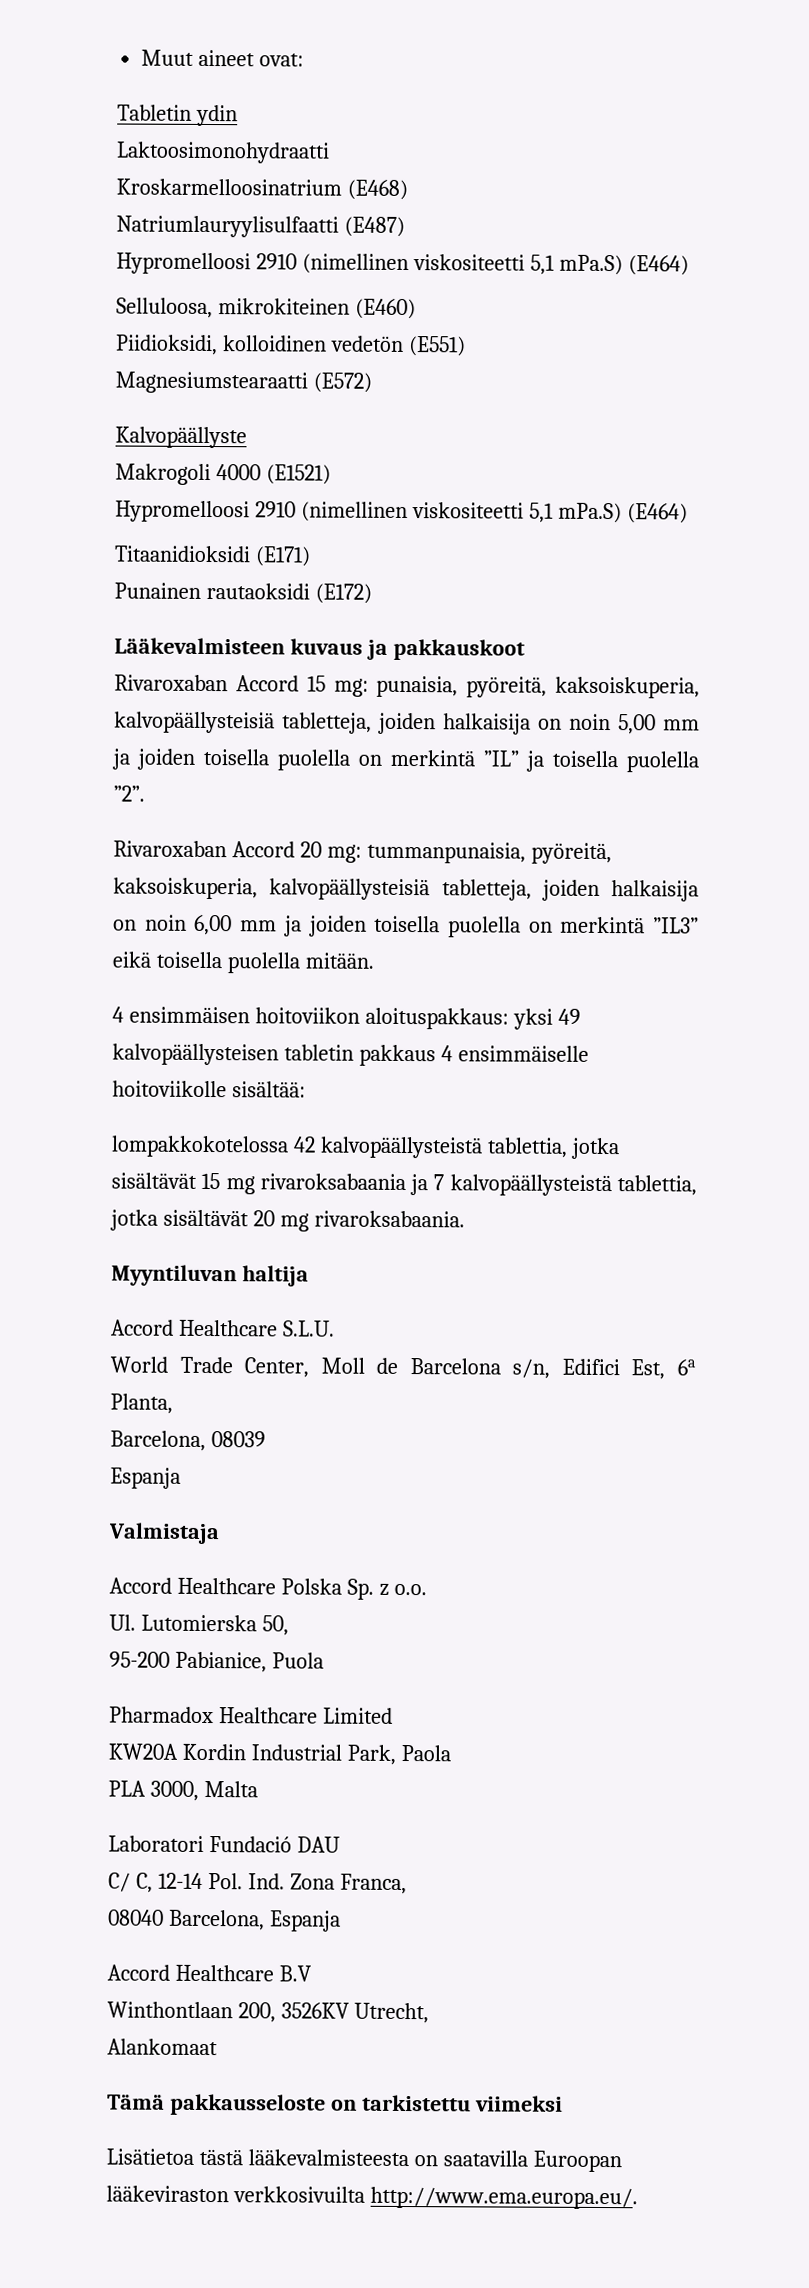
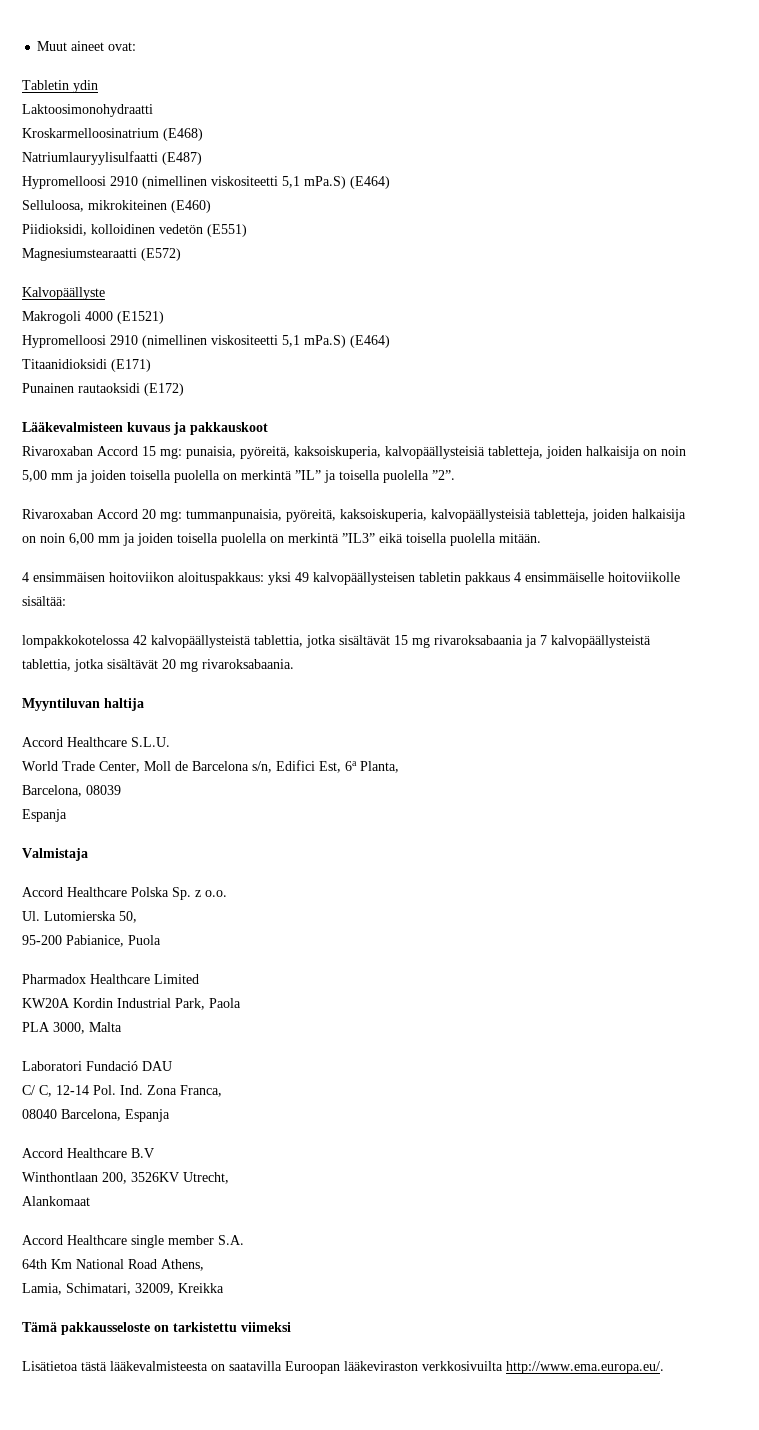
(218, 2047) none -> [22,1235,244,1248] [22,1259,204,1271] [22,1283,224,1295] // Accord Healthcare single member S.A. // 64th Km National Road Athens, // Lamia, Schimatari, 32009, Kreikka

